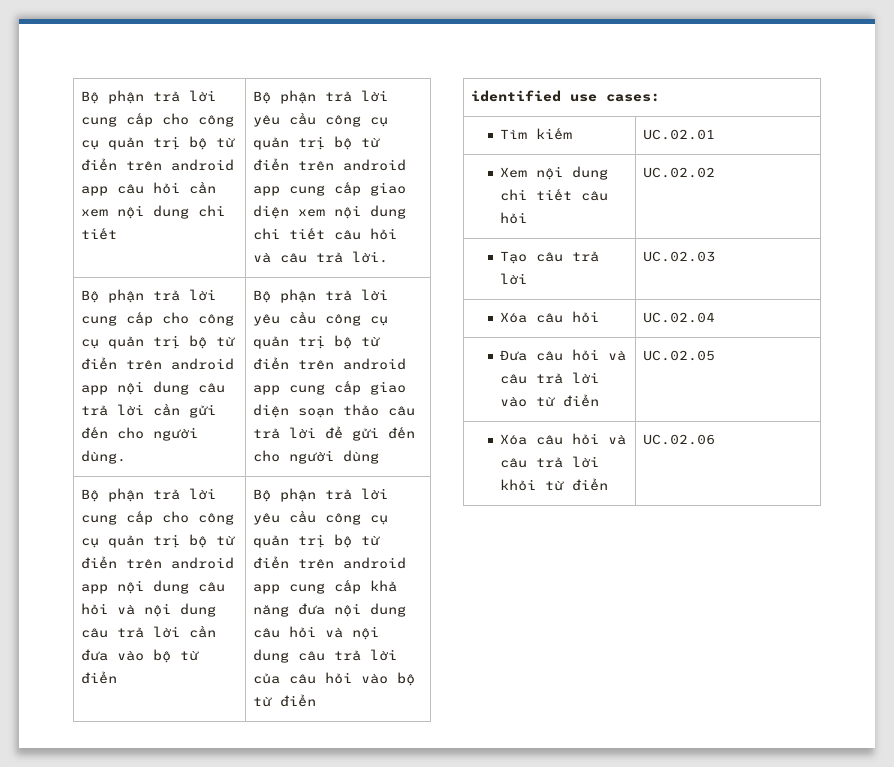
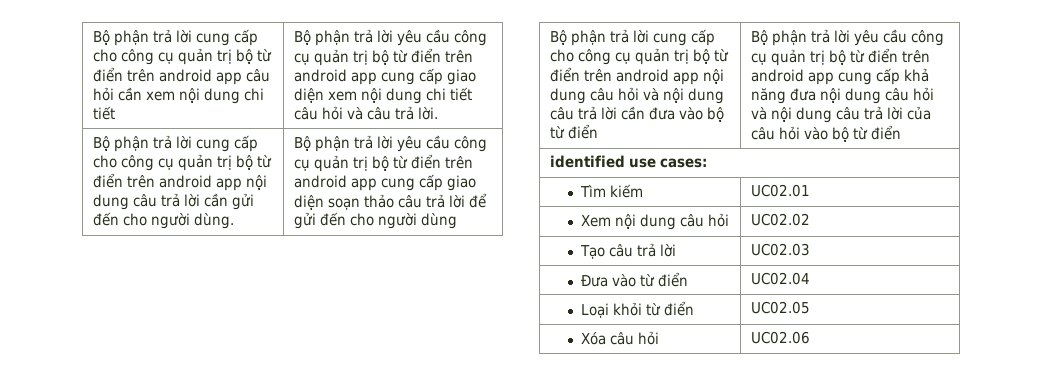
[643,129,716,140] UC.02.01 -> [751,184,811,197] UC02.01
[500,189,609,201] [500,212,528,224] [643,167,716,178] chi tiết câu hỏi | UC.02.02 -> [680,213,730,227] [751,213,811,226] câu hỏi | UC02.02
[643,251,716,262] [500,311,600,323] [643,312,716,323] [499,349,627,361] [500,372,600,384] [500,394,600,407] [643,350,716,361] [500,433,627,445] [500,456,600,468] [500,478,609,491] [643,434,716,445] UC.02.03 // Xóa câu hỏi | UC.02.04 // Đưa câu hỏi và câu trả lời vào từ điển | UC.02.05 // Xóa câu hỏi và câu trả lời khỏi từ điển | UC.02.06 -> [751,243,811,256] [581,272,689,287] [751,272,811,285] [581,301,695,318] [751,301,811,314] [581,331,660,345] [751,331,811,344] UC02.03 // Đưa vào từ điển | UC02.04 // Loại khỏi từ điển | UC02.05 // Xóa câu hỏi | UC02.06

